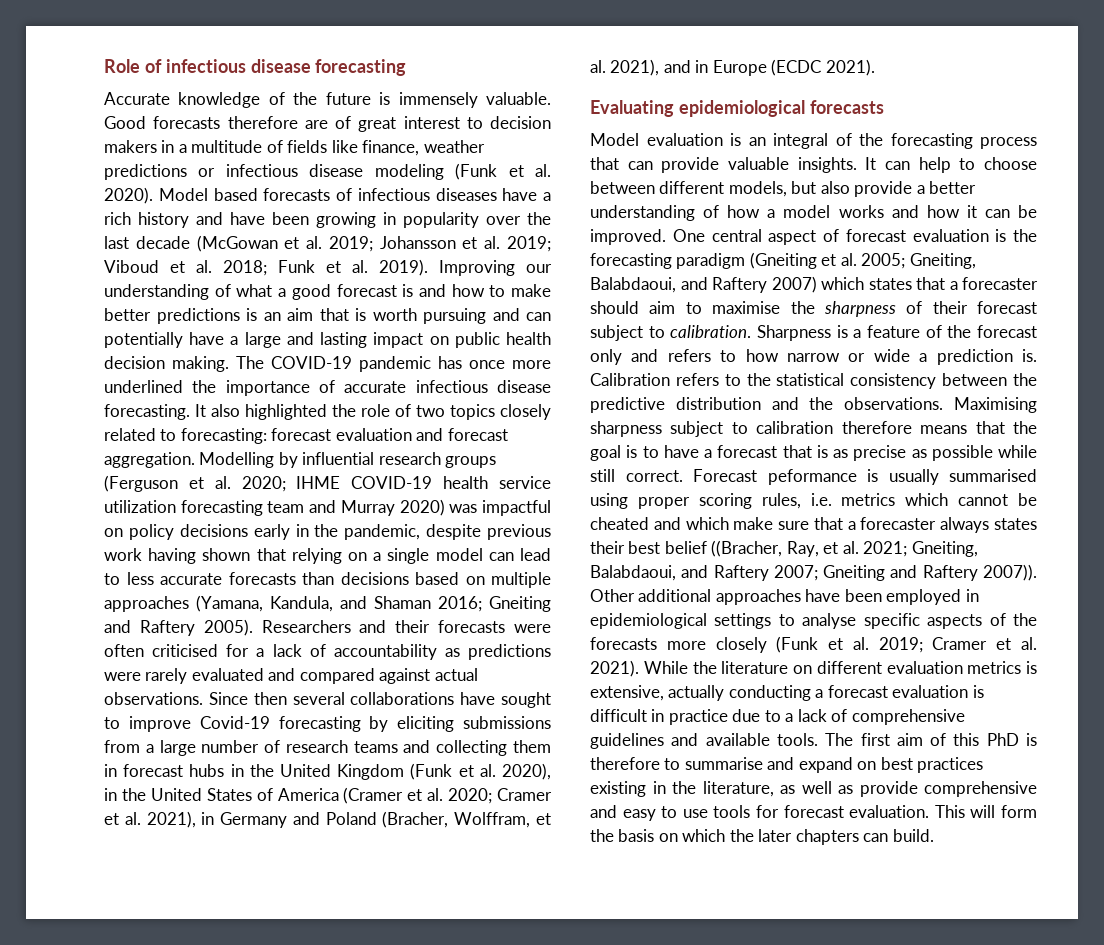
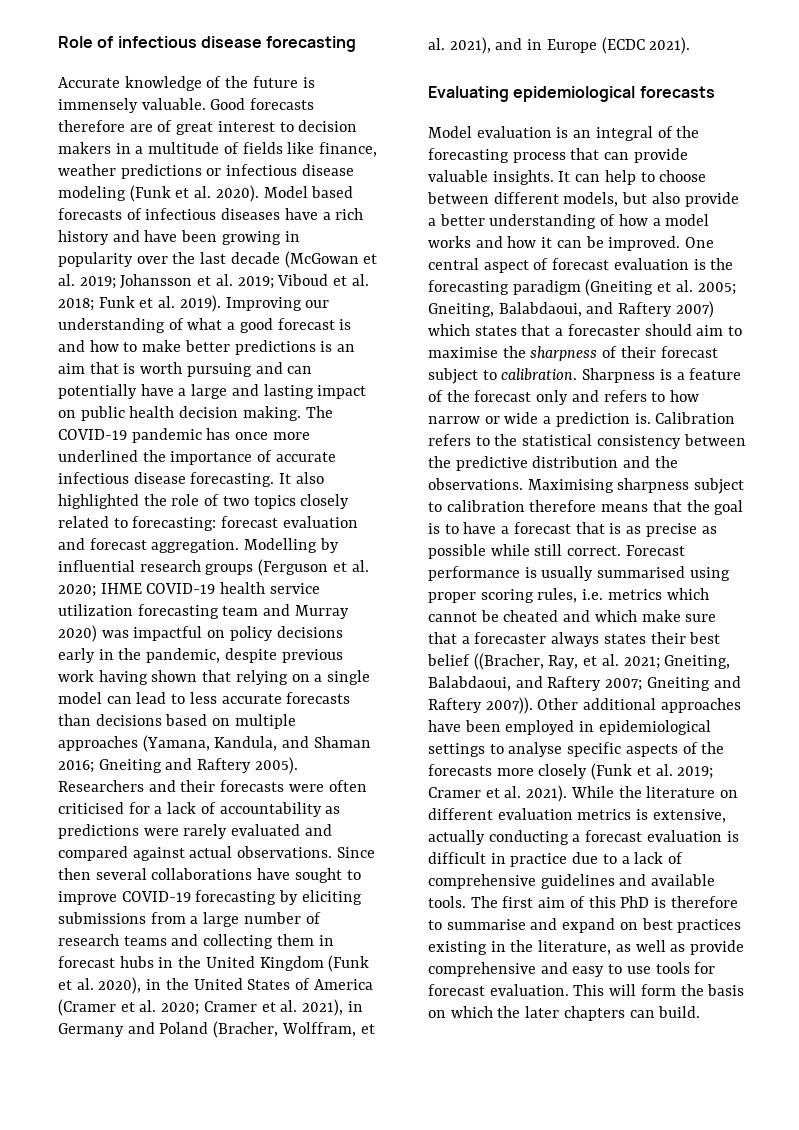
[199,716,270,729] Covid-19 -> [121,891,191,902] COVID-19
[767,469,857,485] peformance -> [428,566,520,581] performance

